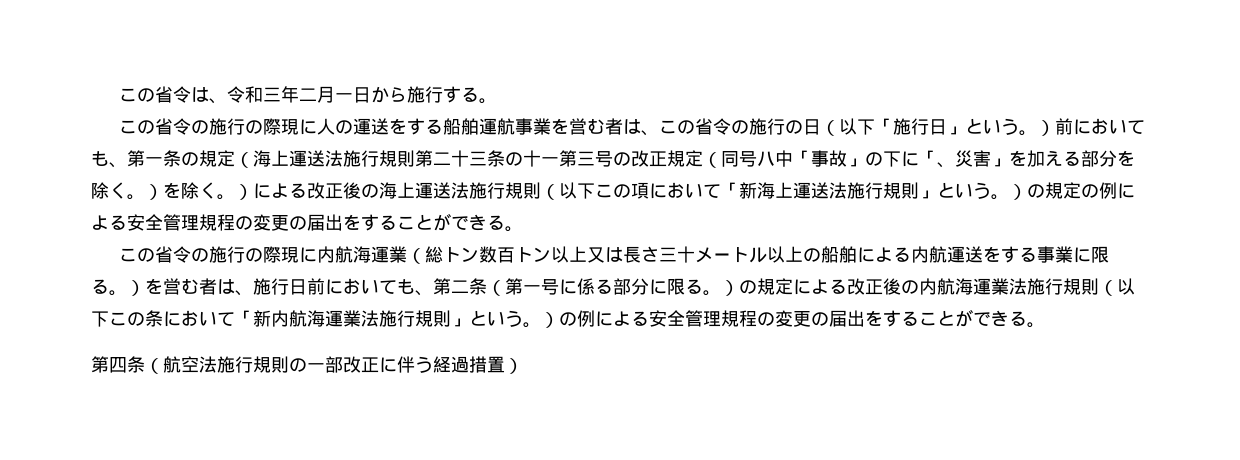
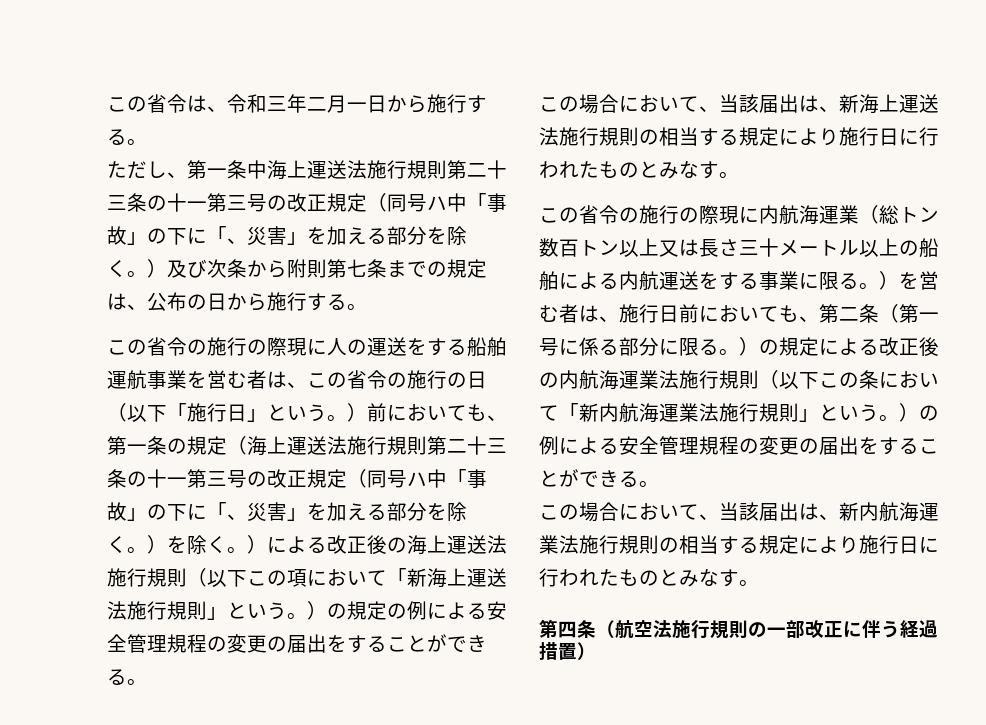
(497, 101) none -> [107,160,507,180] [107,193,507,212] [107,226,467,245] [107,259,487,278] [107,292,367,311] // ただし、第一条中海上運送法施行規則第二十三条の十一第三号の改正規定（同号ハ中「事故」の下に「、災害」を加える部分を除く。）及び次条から附則第七条までの規定は、公布の日から施行する。
(523, 229) none -> [539,94,939,114] [539,127,939,146] [539,161,739,179] // この場合において、当該届出は、新海上運送法施行規則の相当する規定により施行日に行われたものとみなす。
(1045, 325) none -> [539,502,939,522] [539,535,939,554] [539,568,759,587] // この場合において、当該届出は、新内航海運業法施行規則の相当する規定により施行日に行われたものとみなす。

